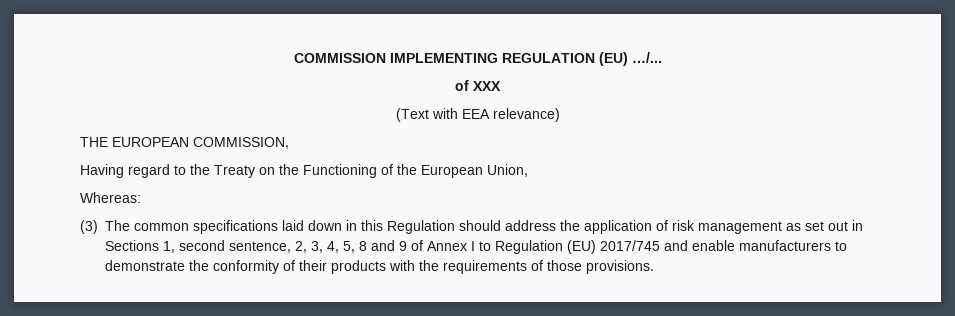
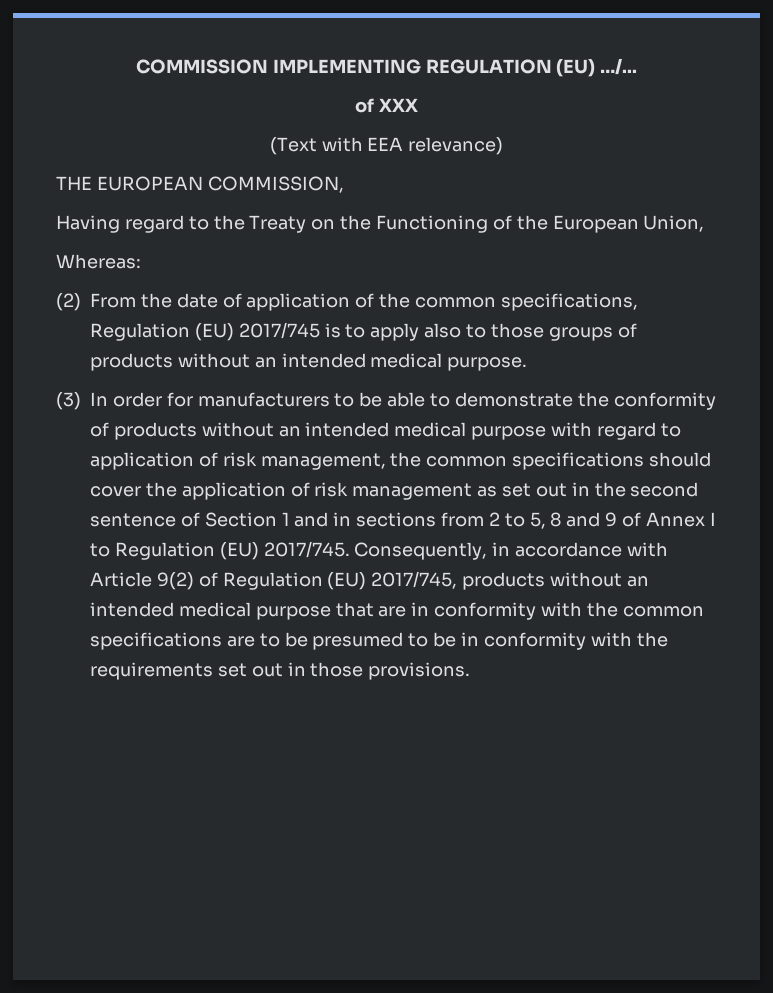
[80,220,556,234] (3) The common specifications laid down in this Regulation should address -> [56,293,638,311] [90,322,637,341] [90,353,528,371] [56,392,716,410] [90,422,681,440] [90,452,712,470] [90,486,141,497] (2) From the date of application of the common specifications, Regulation (EU) 2017/745 is to apply also to those groups of products without an intended medical purpose. // (3) In order for manufacturers to be able to demonstrate the conformity of products without an intended medical purpose with regard to application of risk management, the common specifications should cover
[105,240,339,253] Sections 1, second sentence, 2, 3, 4, -> [594,482,699,497] [90,512,525,527] the second sentence of Section 1 and in sections from 2 to
[600,240,847,251] [105,260,543,274] 2017/745 and enable manufacturers to demonstrate the conformity of their products with the requirements of -> [263,541,669,560] [90,571,649,590] [90,602,704,620] [90,632,668,650] [90,662,306,680] 2017/745. Consequently, in accordance with Article 9(2) of Regulation (EU) 2017/745, products without an intended medical purpose that are in conformity with the common specifications are to be presumed to be in conformity with the requirements set out in

